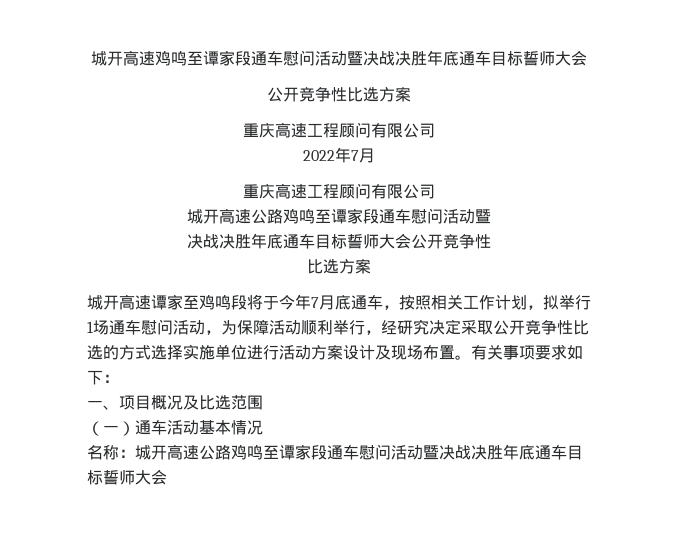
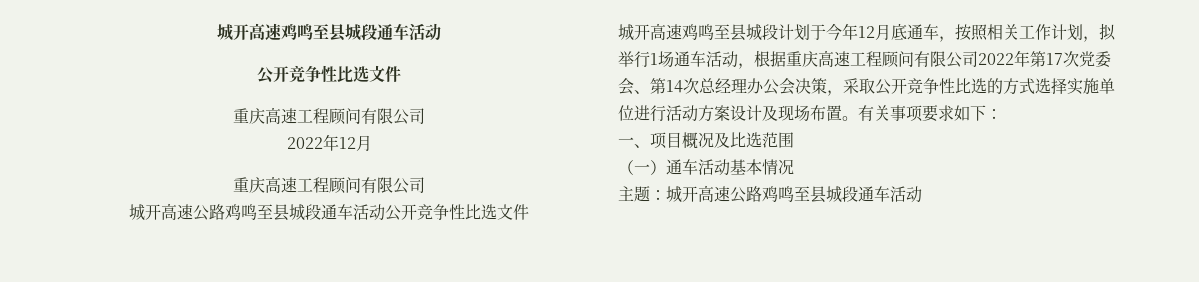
[91,50,587,66] [267,86,411,102] 城开高速鸡鸣至谭家段通车慰问活动暨决战决胜年底通车目标誓师大会 // 公开竞争性比选方案 -> [217,23,441,41] [257,65,401,84] 城开高速鸡鸣至县城段通车活动 // 公开竞争性比选文件
[351,150,359,161] 7 -> [338,137,356,149] 12
[331,208,491,224] [187,233,491,249] [307,259,371,274] [87,294,319,310] 谭家段通车慰问活动暨 // 决战决胜年底通车目标誓师大会公开竞争性 // 比选方案 // 城开高速谭家至鸡鸣段将于今年7 -> [273,204,529,221] [618,23,875,41] 县城段通车活动公开竞争性比选文件 // 城开高速鸡鸣至县城段计划于今年12
[141,319,461,335] 慰问活动，为保障活动顺利举行，经研究决定 -> [706,50,1111,69] [618,78,843,96] 活动，根据重庆高速工程顾问有限公司2022年第17次党委会、第14次总经理办公会决策，
[87,445,119,460] 名称 -> [618,186,650,202] 主题
[279,444,583,460] [87,469,167,485] 谭家段通车慰问活动暨决战决胜年底通车目标誓师大会 -> [810,186,922,203] 县城段通车活动

